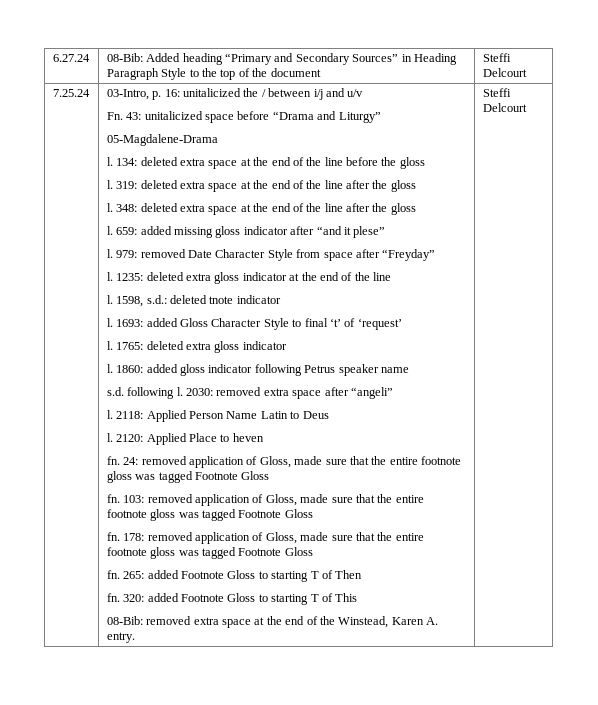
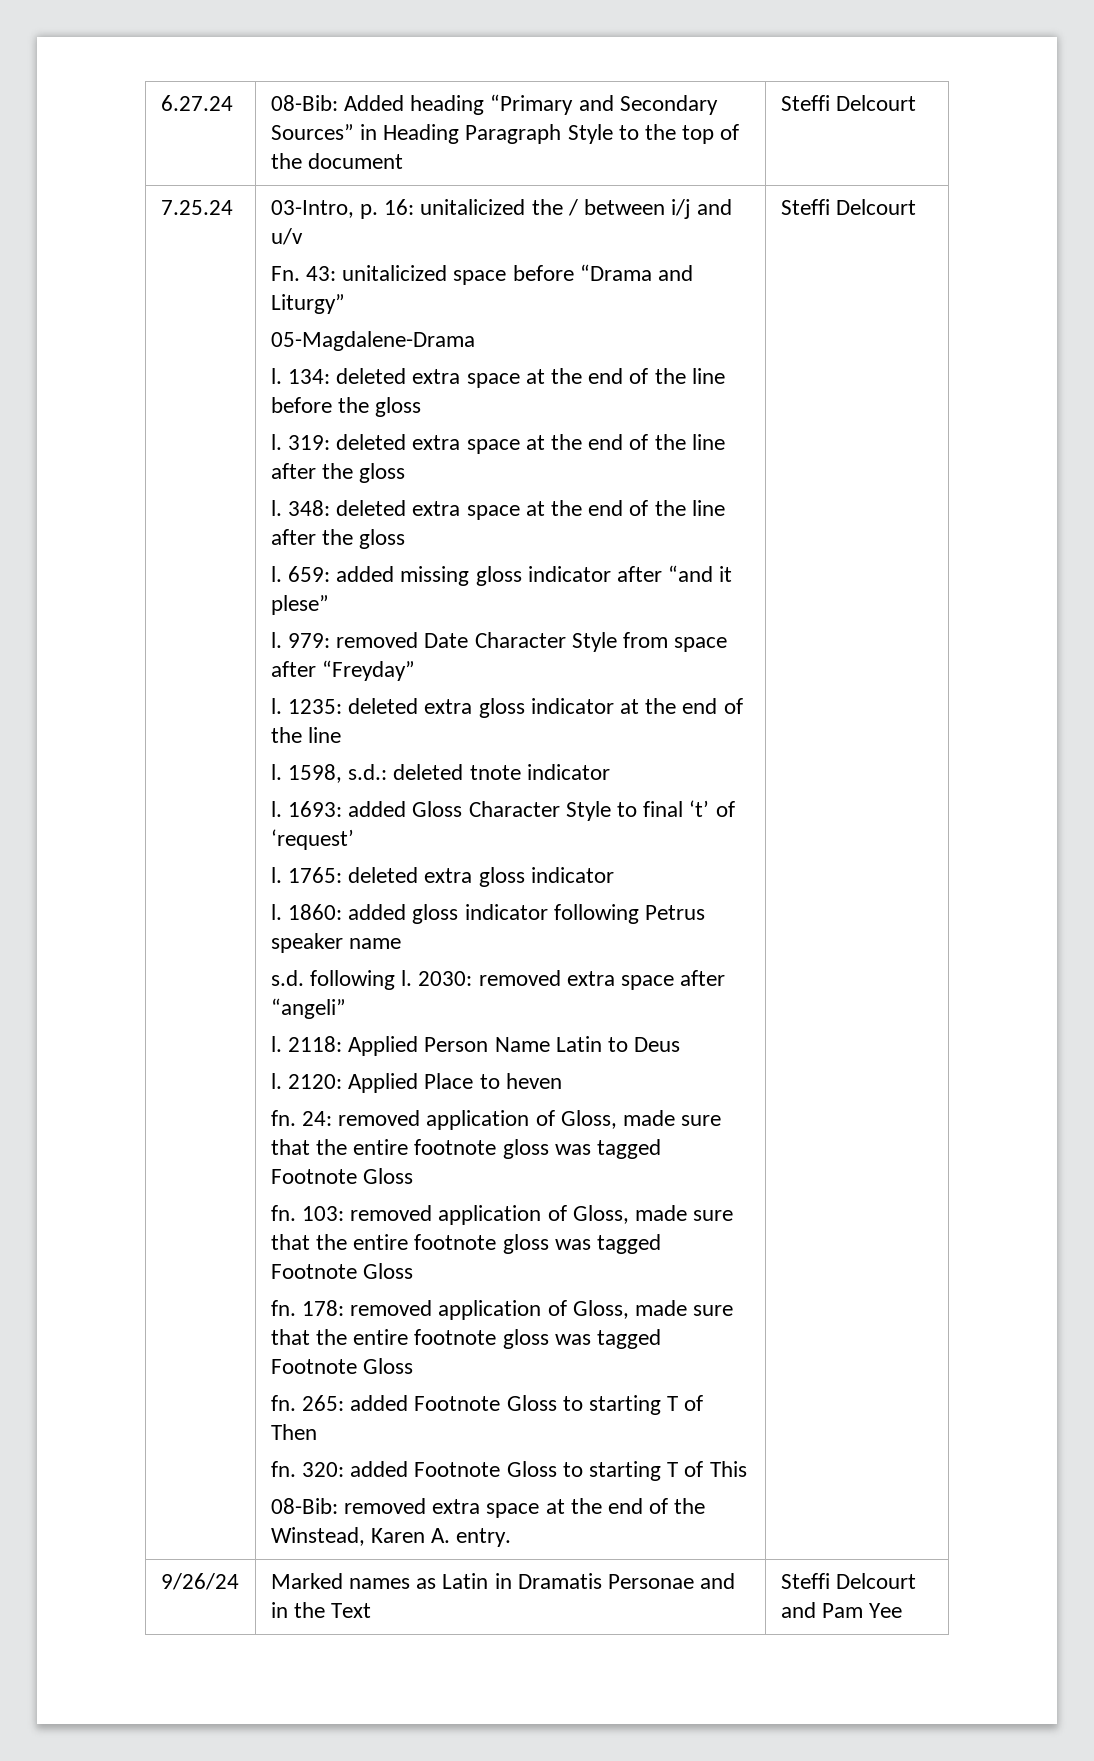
(527, 107) none -> [160,1573,239,1590] [270,1573,736,1589] [270,1602,372,1618] [780,1573,916,1589] [780,1602,903,1618] // 9/26/24 | Marked names as Latin in Dramatis Personae and in the Text | Steffi Delcourt and Pam Yee

